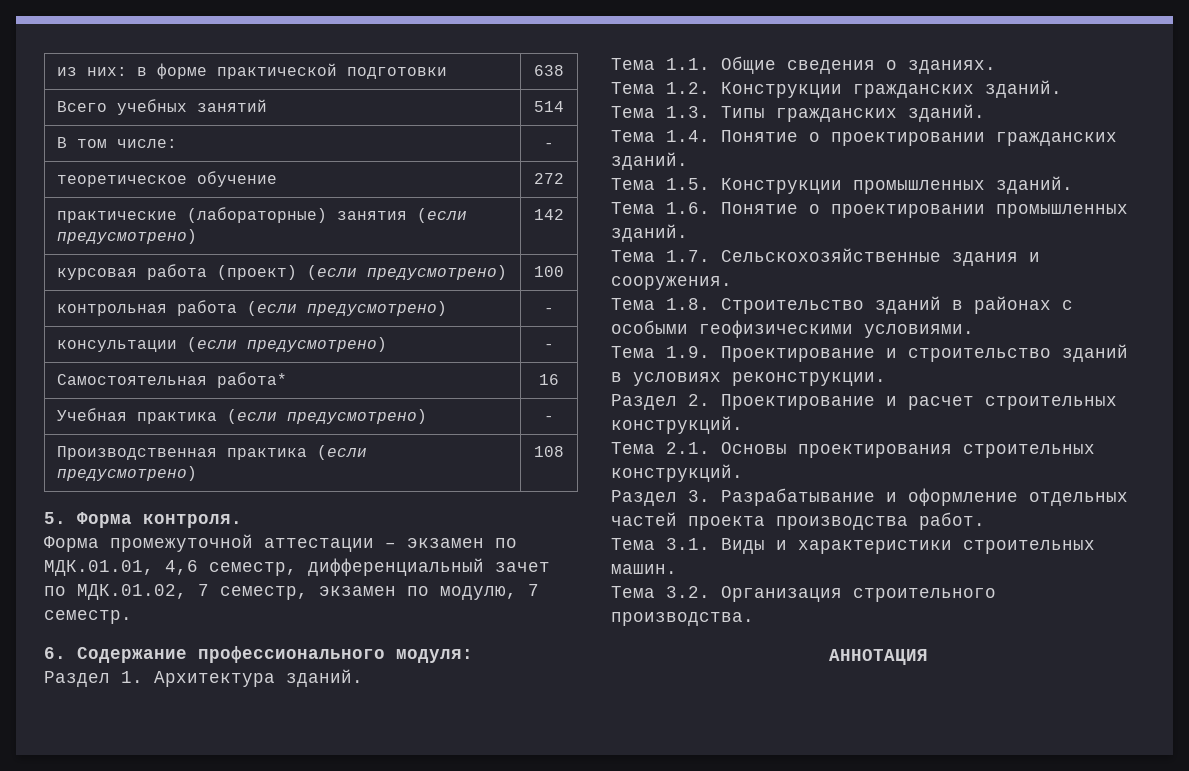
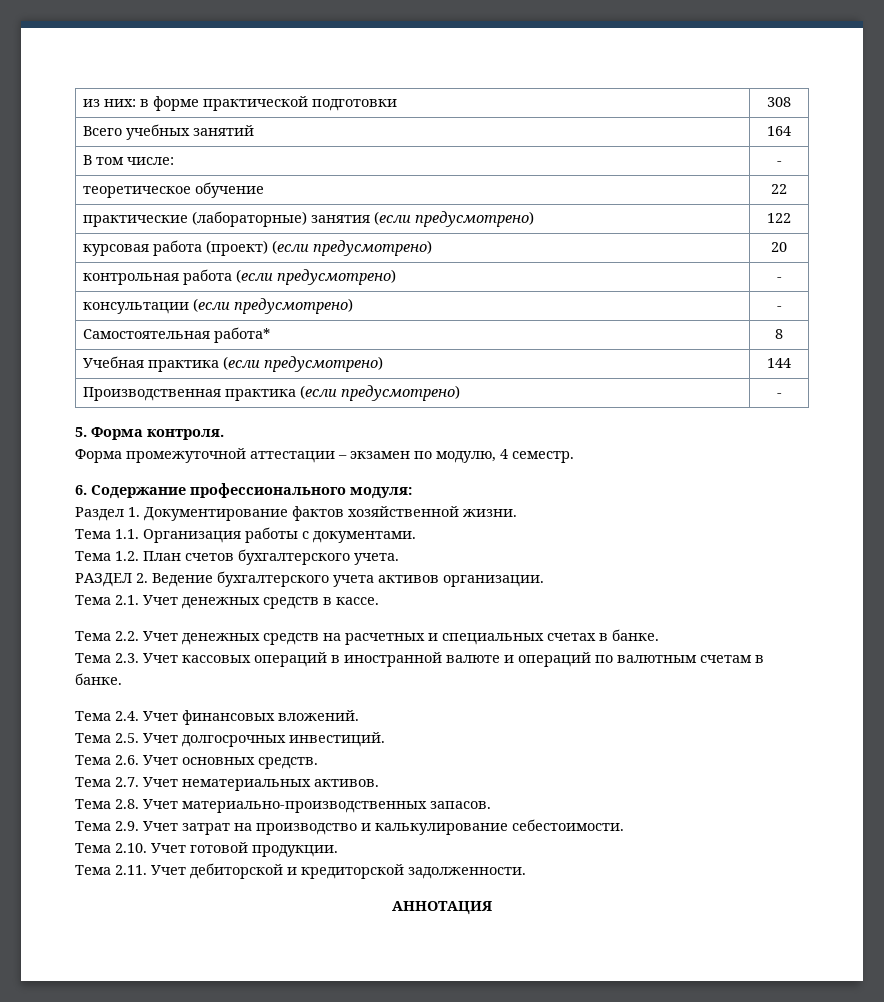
[534,65,564,76] 638 -> [767,97,791,107] 308
[534,101,564,112] 514 -> [767,126,791,136] 164
[534,173,564,184] 272 -> [771,184,787,194] 22
[534,209,564,220] 142 -> [767,213,791,223] 122
[534,266,564,277] 100 -> [771,242,787,252] 20
[539,374,559,385] 16 -> [775,329,783,339] 8
[544,416,554,421] - -> [767,358,791,368] 144
[534,446,564,457] 108 -> [776,393,782,397] -
[44,558,550,576] [44,584,539,600] МДК.01.01, 4,6 семестр, дифференциальный зачет по МДК.01.02, 7 семестр, экзамен по модулю, 7 -> [436,449,508,463] модулю, 4
[154,669,363,687] [611,56,996,74] [611,80,1062,98] [611,104,985,122] [611,130,1117,146] [611,152,688,170] [611,176,1073,194] [611,202,1128,218] [611,224,688,242] [611,248,1040,266] [611,276,732,290] [611,296,1073,314] [611,320,974,338] [611,344,1128,362] [611,372,886,386] [611,394,1117,410] [611,416,743,434] [611,442,1095,458] [611,464,743,482] [611,488,1128,506] [611,512,985,530] [611,538,1095,554] [611,564,677,574] [611,586,996,602] [611,612,754,626] Архитектура зданий. // Тема 1.1. Общие сведения о зданиях. // Тема 1.2. Конструкции гражданских зданий. // Тема 1.3. Типы гражданских зданий. // Тема 1.4. Понятие о проектировании гражданских зданий. // Тема 1.5. Конструкции промышленных зданий. // Тема 1.6. Понятие о проектировании промышленных зданий. // Тема 1.7. Сельскохозяйственные здания и сооружения. // Тема 1.8. Строительство зданий в районах с особыми геофизическими условиями. // Тема 1.9. Проектирование и строительство зданий в условиях реконструкции. // Раздел 2. Проектирование и расчет строительных конструкций. // Тема 2.1. Основы проектирования строительных конструкций. // Раздел 3. Разрабатывание и оформление отдельных частей проекта производства работ. // Тема 3.1. Виды и характеристики строительных машин. // Тема 3.2. Организация строительного производства. -> [144,506,517,521] [75,527,416,543] [75,549,399,565] [75,571,544,587] [75,595,379,609] [75,629,659,645] [75,652,764,667] [75,673,122,685] [75,710,359,725] [75,732,385,747] [75,755,318,769] [75,777,379,791] [75,799,491,813] [75,819,624,835] [75,842,338,857] [75,863,526,879] Документирование фактов хозяйственной жизни. // Тема 1.1. Организация работы с документами. // Тема 1.2. План счетов бухгалтерского учета. // РАЗДЕЛ 2. Ведение бухгалтерского учета активов организации. // Тема 2.1. Учет денежных средств в кассе. // Тема 2.2. Учет денежных средств на расчетных и специальных счетах в банке. // Тема 2.3. Учет кассовых операций в иностранной валюте и операций по валютным счетам в банке. // Тема 2.4. Учет финансовых вложений. // Тема 2.5. Учет долгосрочных инвестиций. // Тема 2.6. Учет основных средств. // Тема 2.7. Учет нематериальных активов. // Тема 2.8. Учет материально-производственных запасов. // Тема 2.9. Учет затрат на производство и калькулирование себестоимости. // Тема 2.10. Учет готовой продукции. // Тема 2.11. Учет дебиторской и кредиторской задолженности.

